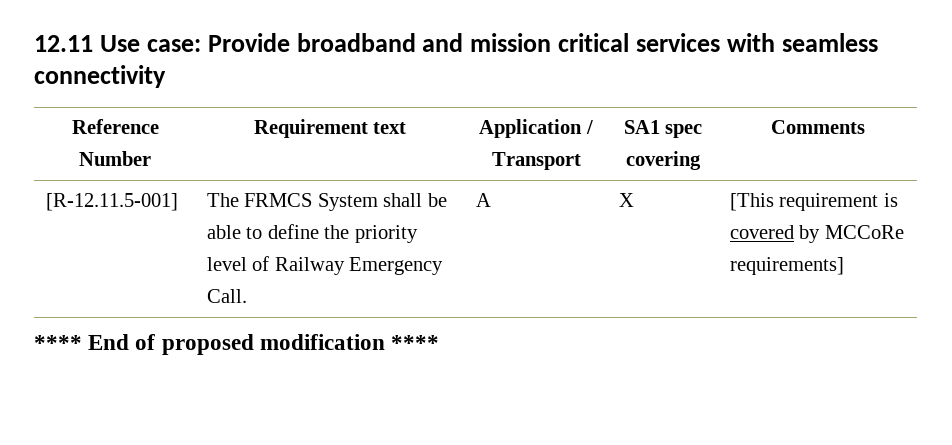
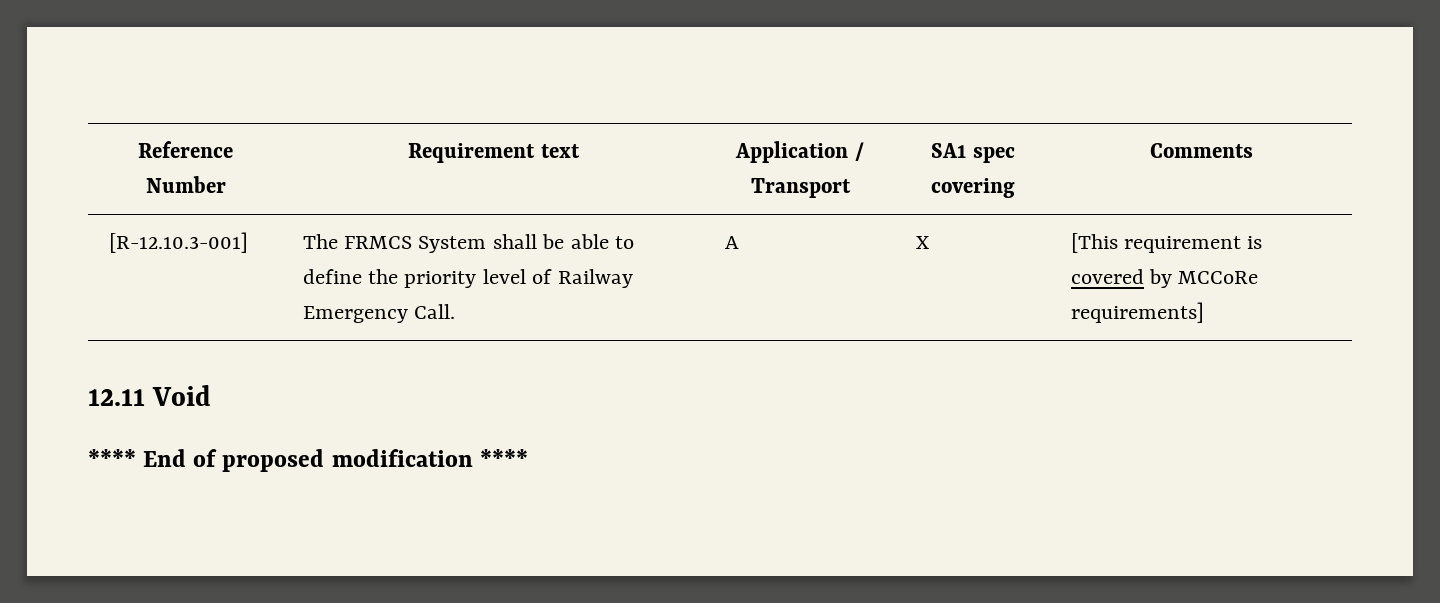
[34,33,878,52] [34,65,166,88] 12.11 Use case: Provide broadband and mission critical services with seamless connectivity // -> (138, 149) none
[45,193,178,211] [R-12.11.5-001] -> [108,232,248,253] [R-12.10.3-001]
(844, 266) none -> [88,385,212,406] // 12.11 Void

